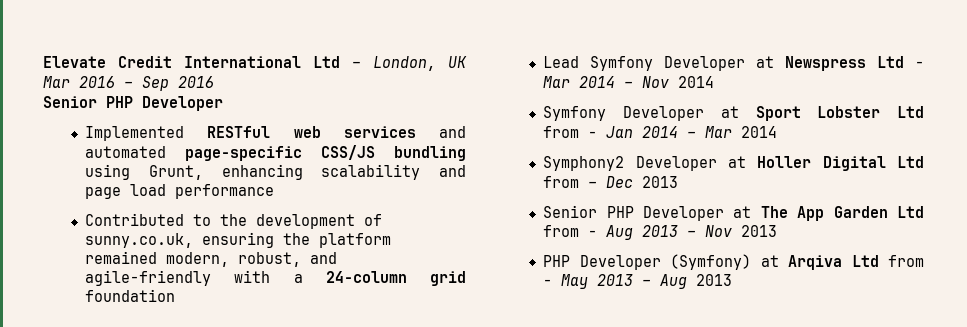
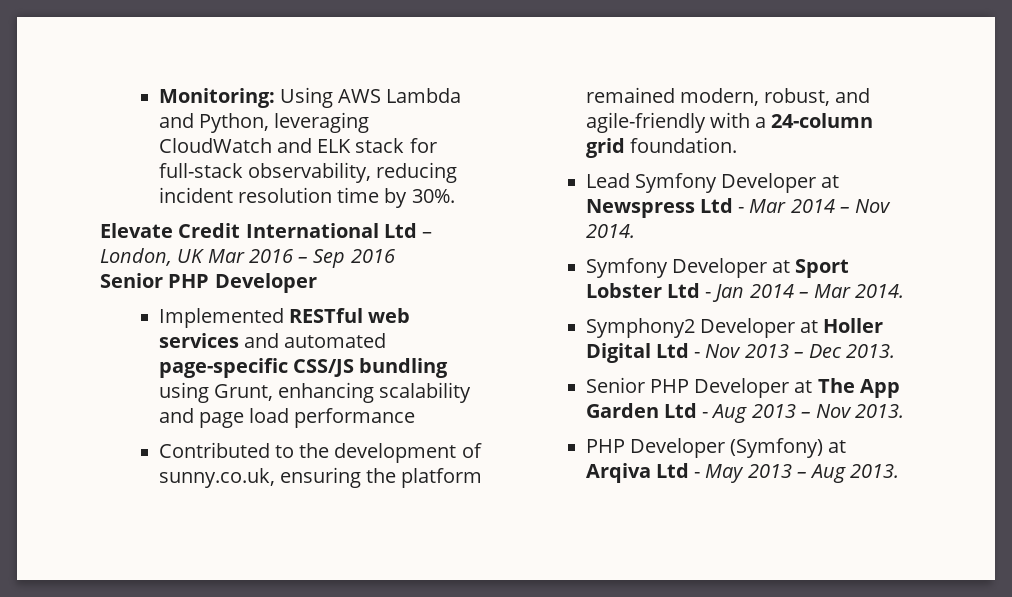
(43, 62) none -> [158,87,462,108] [158,112,370,133] [158,138,437,153] [158,162,458,183] [158,187,455,208] Monitoring: Using AWS Lambda and Python, leveraging CloudWatch and ELK stack for full-stack observability, reducing incident resolution time by 30%. //
[85,289,176,302] foundation -> [629,137,737,153] foundation.
[678,76,715,88] 2014 -> [585,224,635,238] 2014.
[543,126,580,138] from -> (700, 290) none
[741,126,778,138] 2014 -> [855,284,905,298] 2014.
[543,176,580,188] from -> [694,344,789,358] - Nov 2013
[642,176,679,188] 2013 -> [846,344,896,358] 2013.
[543,225,580,237] from -> (697, 410) none
[741,225,778,237] 2013 -> [855,404,905,418] 2013.
[888,255,925,267] from -> (689, 470) none
[696,274,733,286] 2013 -> [850,464,900,478] 2013.

